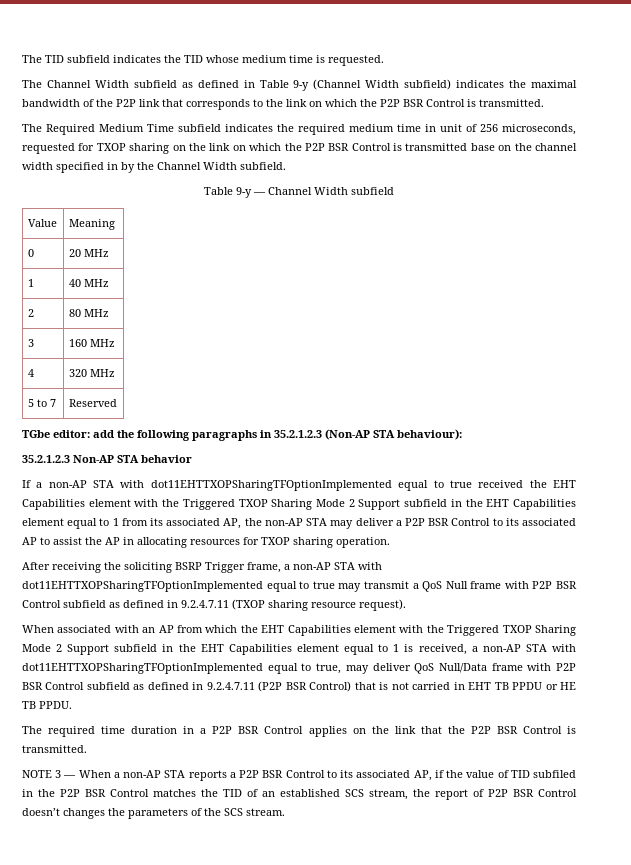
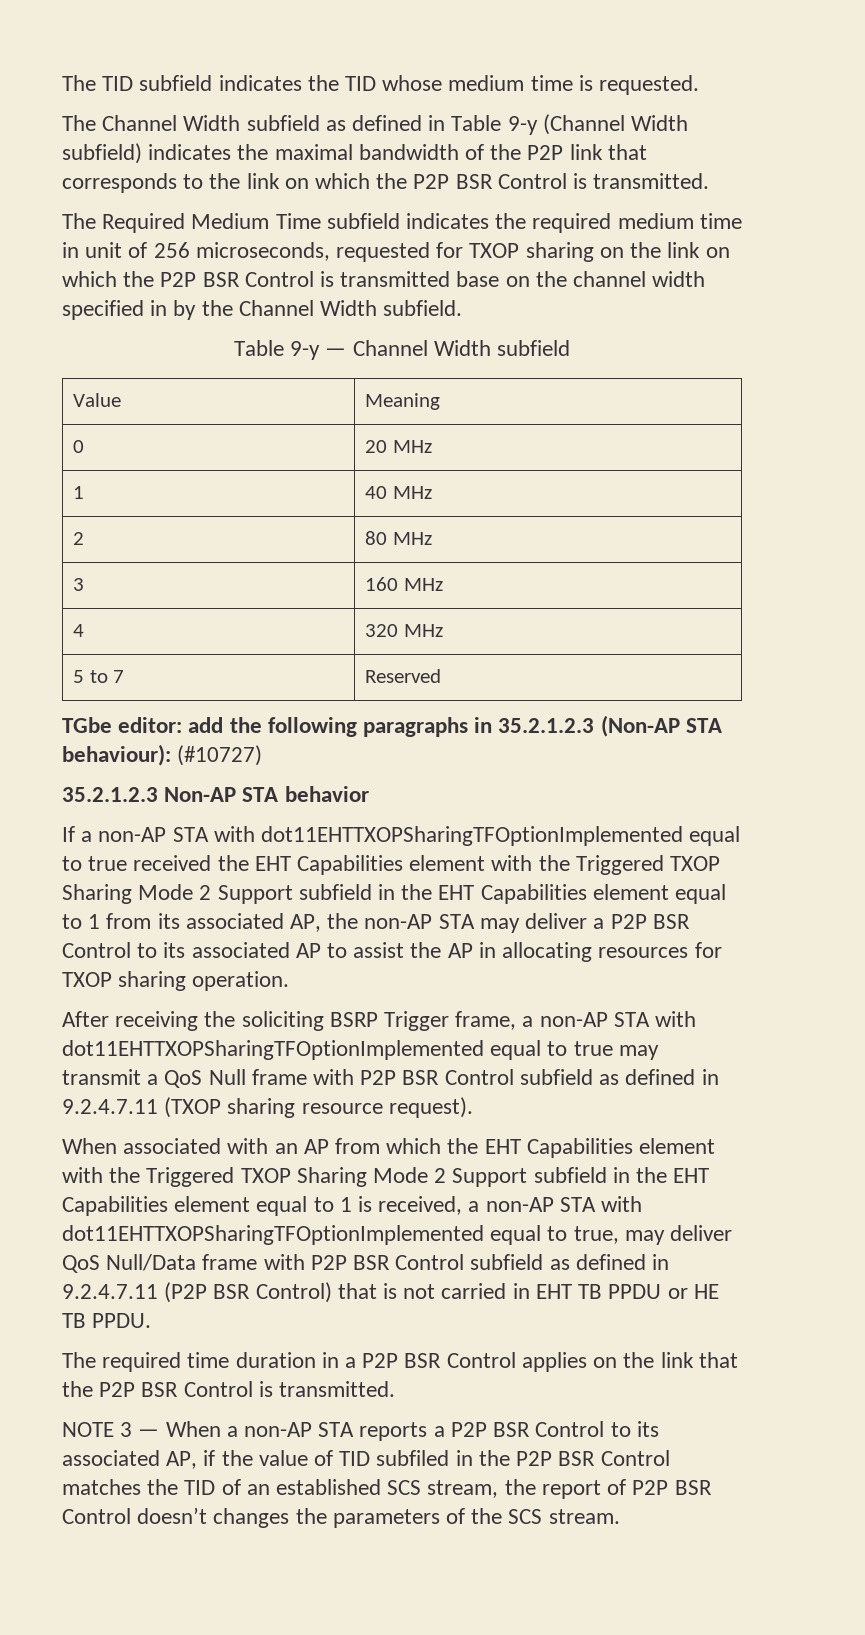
(462, 434) none -> [177,745,263,766] (#10727)

